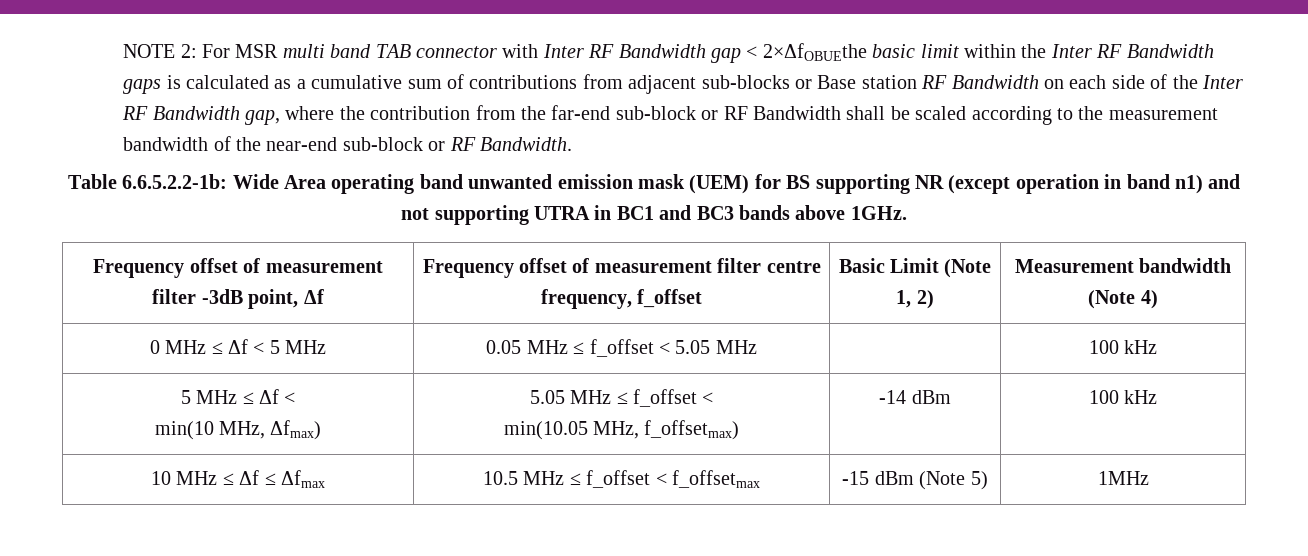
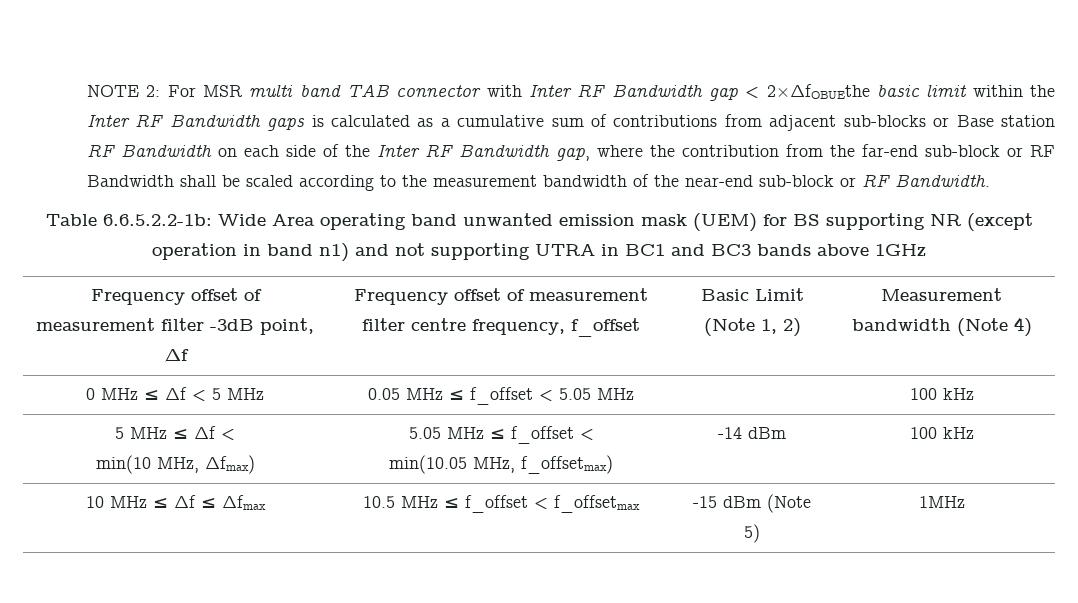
[850,206,907,220] 1GHz. -> [875,244,926,258] 1GHz

